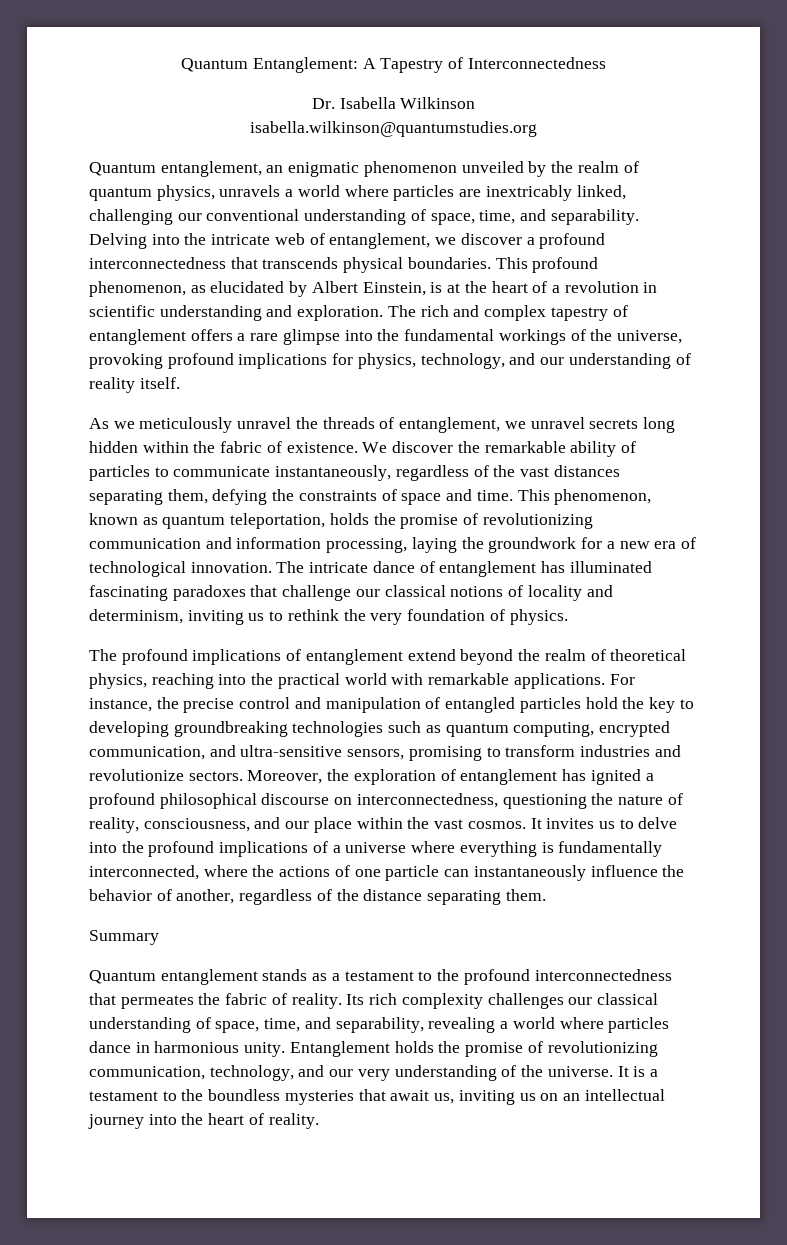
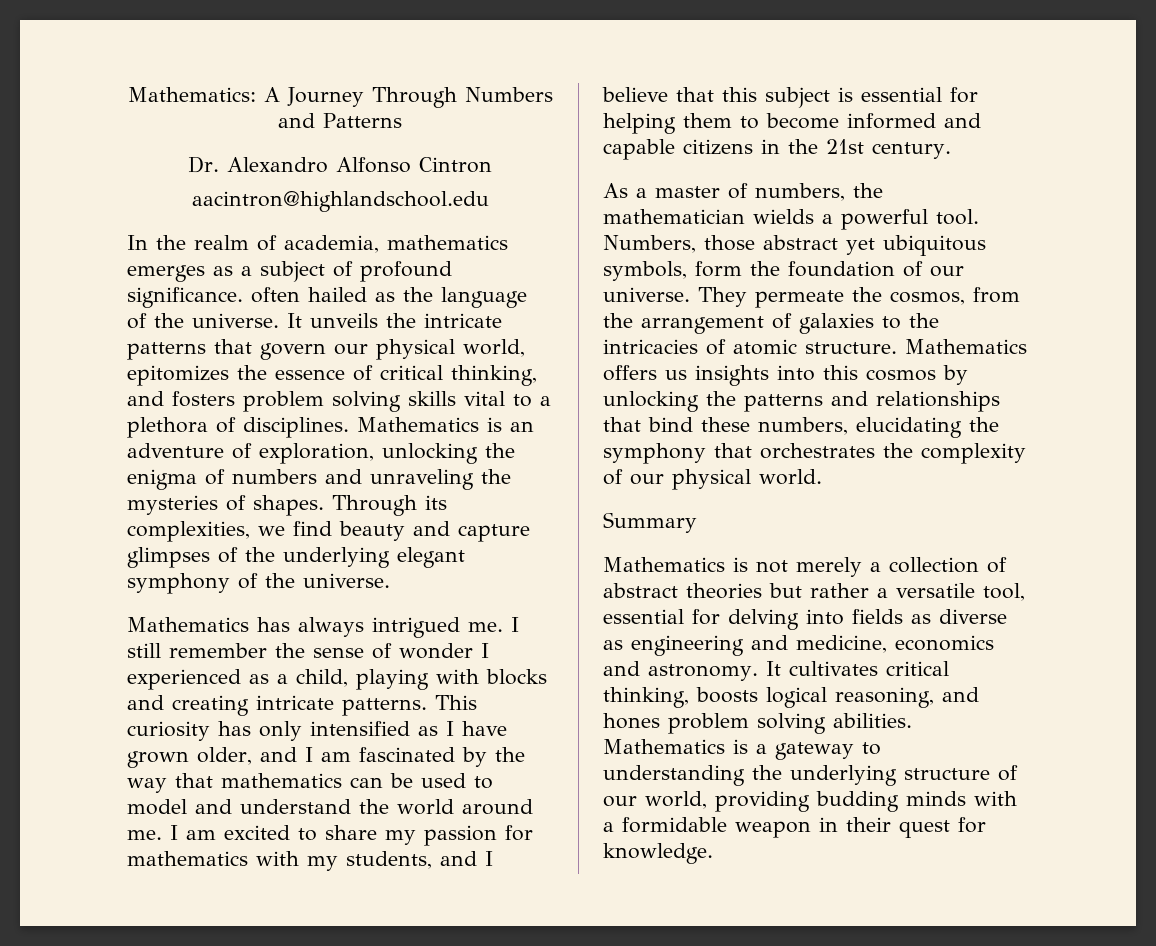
[181,57,606,73] [311,97,476,109] [250,121,537,137] [89,161,639,177] [89,185,626,201] [89,209,639,225] [89,233,606,249] [89,257,599,273] [89,281,658,297] [89,305,628,321] [89,329,682,345] [89,353,691,369] [89,377,180,393] [89,417,675,433] [89,441,636,457] [89,465,620,481] [89,489,652,505] [89,513,593,529] [89,537,696,553] [89,561,652,577] [89,585,613,601] [89,609,568,625] [89,649,687,665] [89,673,635,689] [89,697,694,713] [89,721,671,737] [89,745,681,761] [89,769,654,785] [89,793,683,809] [89,817,678,833] [89,841,663,857] [89,865,685,881] [89,889,546,905] [89,930,159,945] [89,969,672,985] [89,993,658,1009] [89,1017,670,1033] [89,1041,658,1057] [89,1065,658,1081] [89,1089,665,1105] [88,1113,319,1129] Quantum Entanglement: A Tapestry of Interconnectedness // Dr. Isabella Wilkinson // isabella.wilkinson@quantumstudies.org // Quantum entanglement, an enigmatic phenomenon unveiled by the realm of quantum physics, unravels a world where particles are inextricably linked, challenging our conventional understanding of space, time, and separability. Delving into the intricate web of entanglement, we discover a profound interconnectedness that transcends physical boundaries. This profound phenomenon, as elucidated by Albert Einstein, is at the heart of a revolution in scientific understanding and exploration. The rich and complex tapestry of entanglement offers a rare glimpse into the fundamental workings of the universe, provoking profound implications for physics, technology, and our understanding of reality itself. // As we meticulously unravel the threads of entanglement, we unravel secrets long hidden within the fabric of existence. We discover the remarkable ability of particles to communicate instantaneously, regardless of the vast distances separating them, defying the constraints of space and time. This phenomenon, known as quantum teleportation, holds the promise of revolutionizing communication and information processing, laying the groundwork for a new era of technological innovation. The intricate dance of entanglement has illuminated fascinating paradoxes that challenge our classical notions of locality and determinism, inviting us to rethink the very foundation of physics. // The profound implications of entanglement extend beyond the realm of theoretical physics, reaching into the practical world with remarkable applications. For instance, the precise control and manipulation of entangled particles hold the key to developing groundbreaking technologies such as quantum computing, encrypted communication, and ultra-sensitive sensors, promising to transform industries and revolutionize sectors. Moreover, the exploration of entanglement has ignited a profound philosophical discourse on interconnectedness, questioning the nature of reality, consciousness, and our place within the vast cosmos. It invites us to delve into the profound implications of a universe where everything is fundamentally interconnected, where the actions of one particle can instantaneously influence the behavior of another, regardless of the distance separating them. // Summary // Quantum entanglement stands as a testament to the profound interconnectedness that permeates the fabric of reality. Its rich complexity challenges our classical understanding of space, time, and separability, revealing a world where particles dance in harmonious unity. Entanglement holds the promise of revolutionizing communication, technology, and our very understanding of the universe. It is a testament to the boundless mysteries that await us, inviting us on an intellectual journey into the heart of reality. -> [127,87,553,108] [278,113,403,128] [188,156,492,173] [191,191,489,212] [127,235,508,253] [127,261,452,282] [127,287,527,308] [127,313,502,329] [127,339,525,360] [127,365,537,386] [127,391,551,412] [127,417,534,438] [127,443,515,464] [127,469,511,490] [127,495,447,516] [127,521,530,542] [127,547,465,568] [127,573,390,594] [127,617,519,638] [127,643,489,659] [127,669,547,690] [127,695,477,716] [127,721,507,741] [127,747,525,768] [127,773,493,793] [127,799,533,815] [127,825,533,846] [127,851,493,871] [602,87,978,108] [603,113,981,134] [603,139,951,160] [603,183,883,201] [603,209,979,230] [603,235,986,256] [603,261,964,281] [603,287,1020,308] [603,313,939,334] [603,339,1027,355] [603,365,968,386] [603,391,1000,412] [603,417,999,438] [603,443,1026,464] [603,469,822,490] [603,512,697,533] [603,557,1007,577] [603,583,1025,601] [603,609,1007,630] [603,635,994,656] [603,661,949,681] [603,687,979,708] [603,713,912,734] [603,739,881,760] [603,765,1018,786] [603,791,1017,812] [603,817,986,838] [603,843,713,864] Mathematics: A Journey Through Numbers and Patterns // Dr. Alexandro Alfonso Cintron // aacintron@highlandschool.edu // In the realm of academia, mathematics emerges as a subject of profound significance. often hailed as the language of the universe. It unveils the intricate patterns that govern our physical world, epitomizes the essence of critical thinking, and fosters problem solving skills vital to a plethora of disciplines. Mathematics is an adventure of exploration, unlocking the enigma of numbers and unraveling the mysteries of shapes. Through its complexities, we find beauty and capture glimpses of the underlying elegant symphony of the universe. // Mathematics has always intrigued me. I still remember the sense of wonder I experienced as a child, playing with blocks and creating intricate patterns. This curiosity has only intensified as I have grown older, and I am fascinated by the way that mathematics can be used to model and understand the world around me. I am excited to share my passion for mathematics with my students, and I believe that this subject is essential for helping them to become informed and capable citizens in the 21st century. // As a master of numbers, the mathematician wields a powerful tool. Numbers, those abstract yet ubiquitous symbols, form the foundation of our universe. They permeate the cosmos, from the arrangement of galaxies to the intricacies of atomic structure. Mathematics offers us insights into this cosmos by unlocking the patterns and relationships that bind these numbers, elucidating the symphony that orchestrates the complexity of our physical world. // Summary // Mathematics is not merely a collection of abstract theories but rather a versatile tool, essential for delving into fields as diverse as engineering and medicine, economics and astronomy. It cultivates critical thinking, boosts logical reasoning, and hones problem solving abilities. Mathematics is a gateway to understanding the underlying structure of our world, providing budding minds with a formidable weapon in their quest for knowledge.

